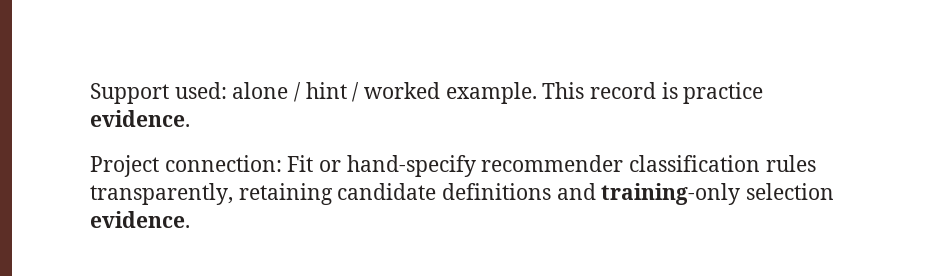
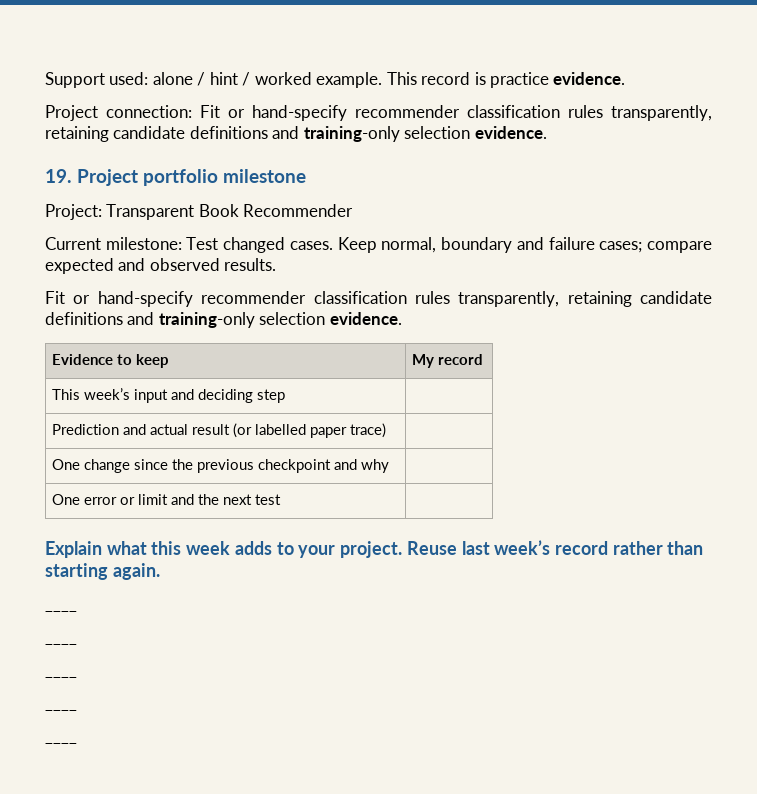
(190, 219) none -> [45,169,307,186] [45,204,354,220] [45,237,713,253] [45,258,277,274] [45,291,712,307] [45,312,402,328] [51,354,169,368] [411,354,483,368] [51,388,286,403] [51,423,387,438] [51,459,390,473] [51,494,282,505] [45,540,704,558] [45,563,160,580] [45,610,77,612] [45,643,77,645] [45,676,77,678] [45,709,77,711] [45,742,77,744] // 19. Project portfolio milestone // Project: Transparent Book Recommender // Current milestone: Test changed cases. Keep normal, boundary and failure cases; compare expected and observed results. // Fit or hand-specify recommender classification rules transparently, retaining candidate definitions and training-only selection evidence. // Evidence to keep | My record // This week’s input and deciding step | // Prediction and actual result (or labelled paper trace) | // One change since the previous checkpoint and why | // One error or limit and the next test | // Explain what this week adds to your project. Reuse last week’s record rather than starting again. // ____ // ____ // ____ // ____ // ____

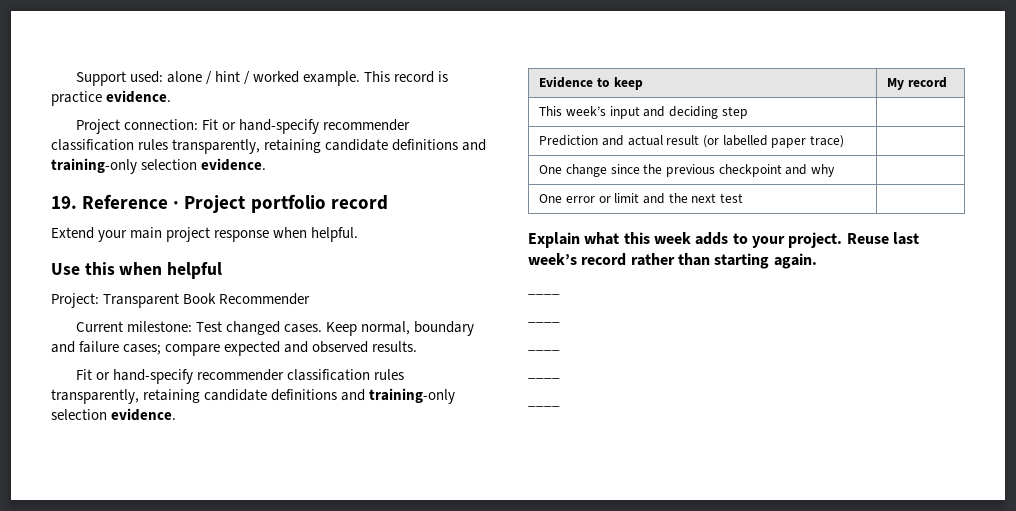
[77,169,307,186] Project portfolio milestone -> [82,194,388,213] [51,227,359,242] [51,262,223,279] Reference · Project portfolio record // Extend your main project response when helpful. // Use this when helpful

